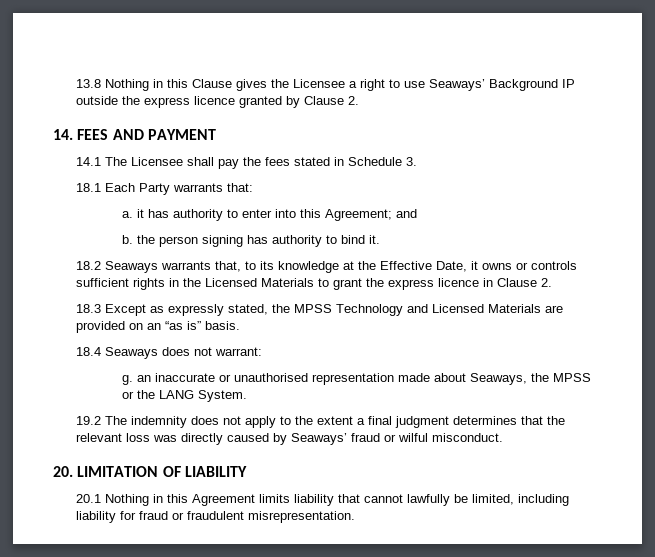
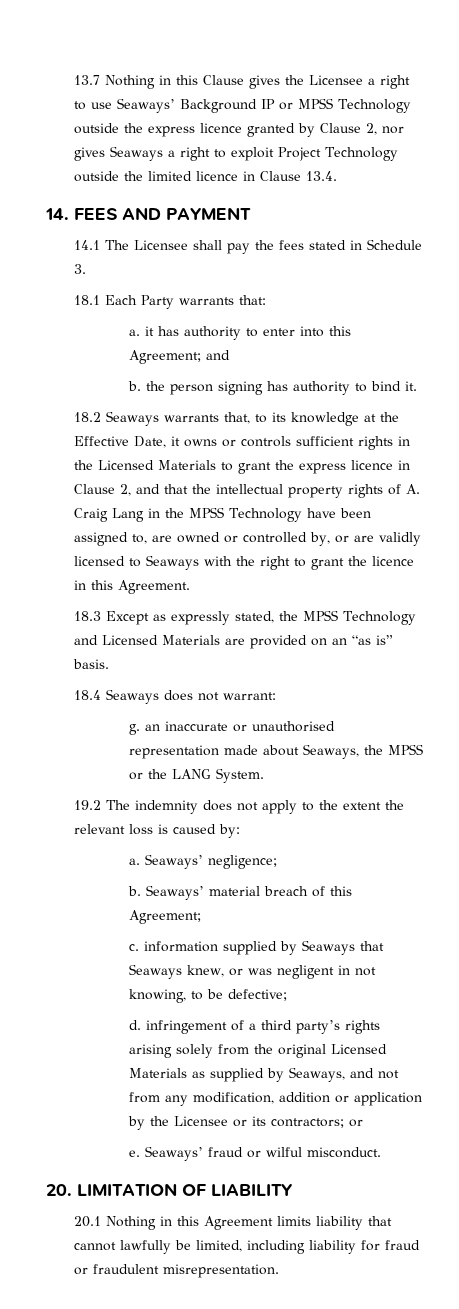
[76,79,102,88] 13.8 -> [73,75,100,85] 13.7
(576, 83) none -> [278,98,411,113] or MPSS Technology
[348,96,360,105] 2. -> [365,123,404,135] [73,146,398,161] [73,171,337,182] 2, nor gives Seaways a right to exploit Project Technology outside the limited licence in Clause 13.4.
[541,278,553,287] 2. -> [119,484,420,498] [73,507,371,522] [73,532,421,546] [73,555,414,570] [73,580,190,594] 2, and that the intellectual property rights of A. Craig Lang in the MPSS Technology have been assigned to, are owned or controlled by, or are validly licensed to Seaways with the right to grant the licence in this Agreement.
[357,416,566,428] [76,433,288,445] a final judgment determines that the relevant loss was directly caused by -> [384,800,404,810] [73,824,240,838] [128,854,277,869] [127,885,352,900] [128,910,201,924] [128,940,384,955] [128,964,376,979] [128,989,287,1003] [128,1020,380,1034] [128,1044,387,1058] [128,1067,399,1082] [128,1092,422,1106] [127,1116,363,1130] [128,1150,140,1157] the relevant loss is caused by: // a. Seaways’ negligence; // b. Seaways’ material breach of this Agreement; // c. information supplied by Seaways that Seaways knew, or was negligent in not knowing, to be defective; // d. infringement of a third party’s rights arising solely from the original Licensed Materials as supplied by Seaways, and not from any modification, addition or application by the Licensee or its contractors; or // e.

